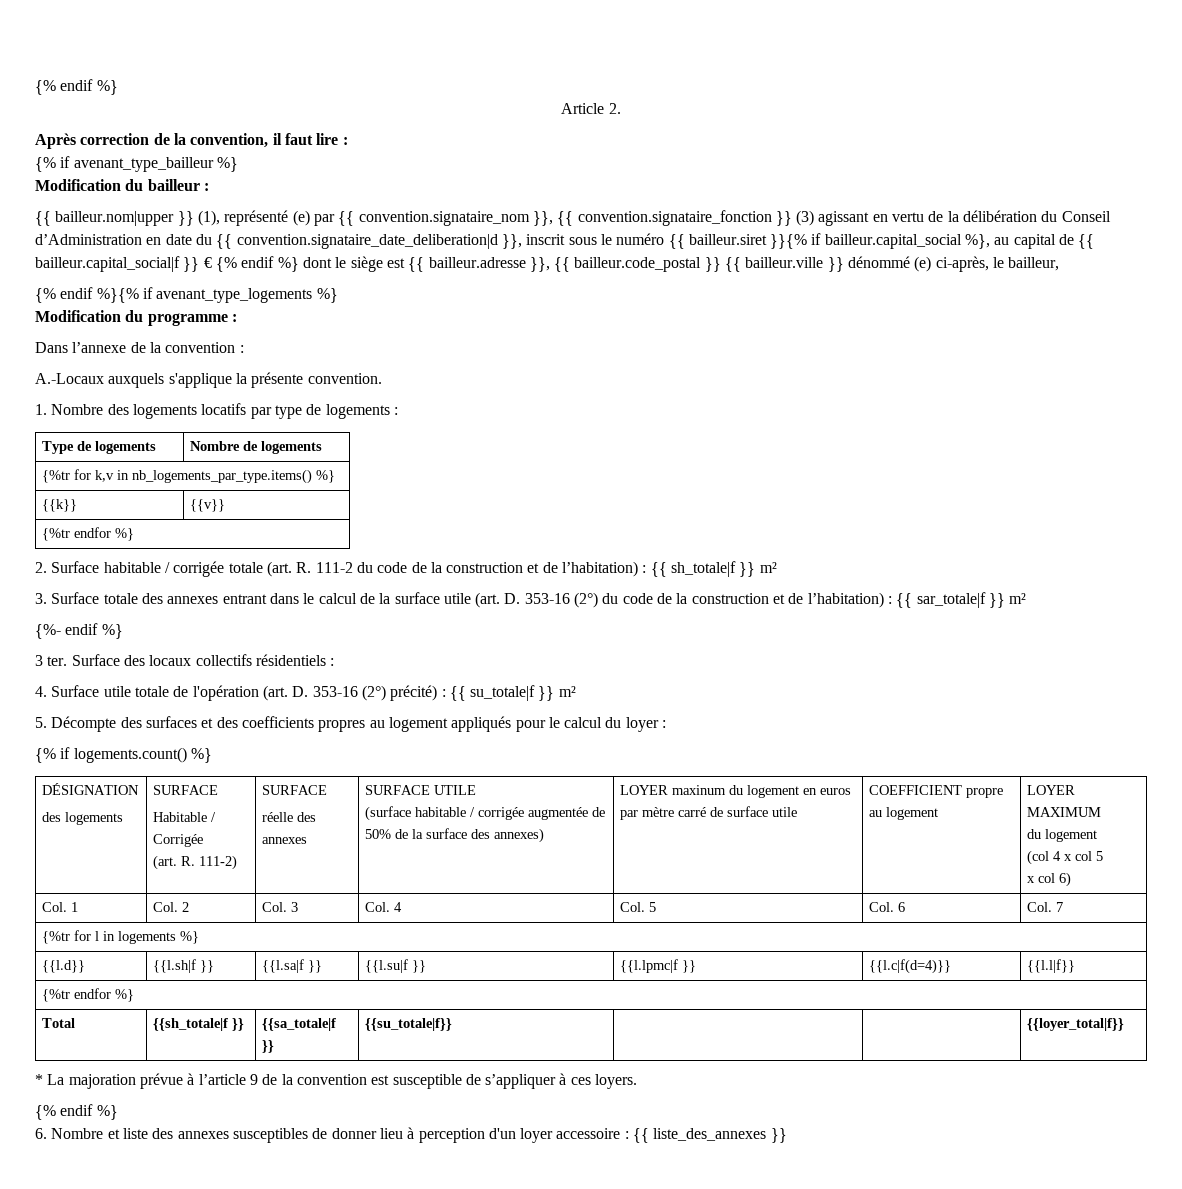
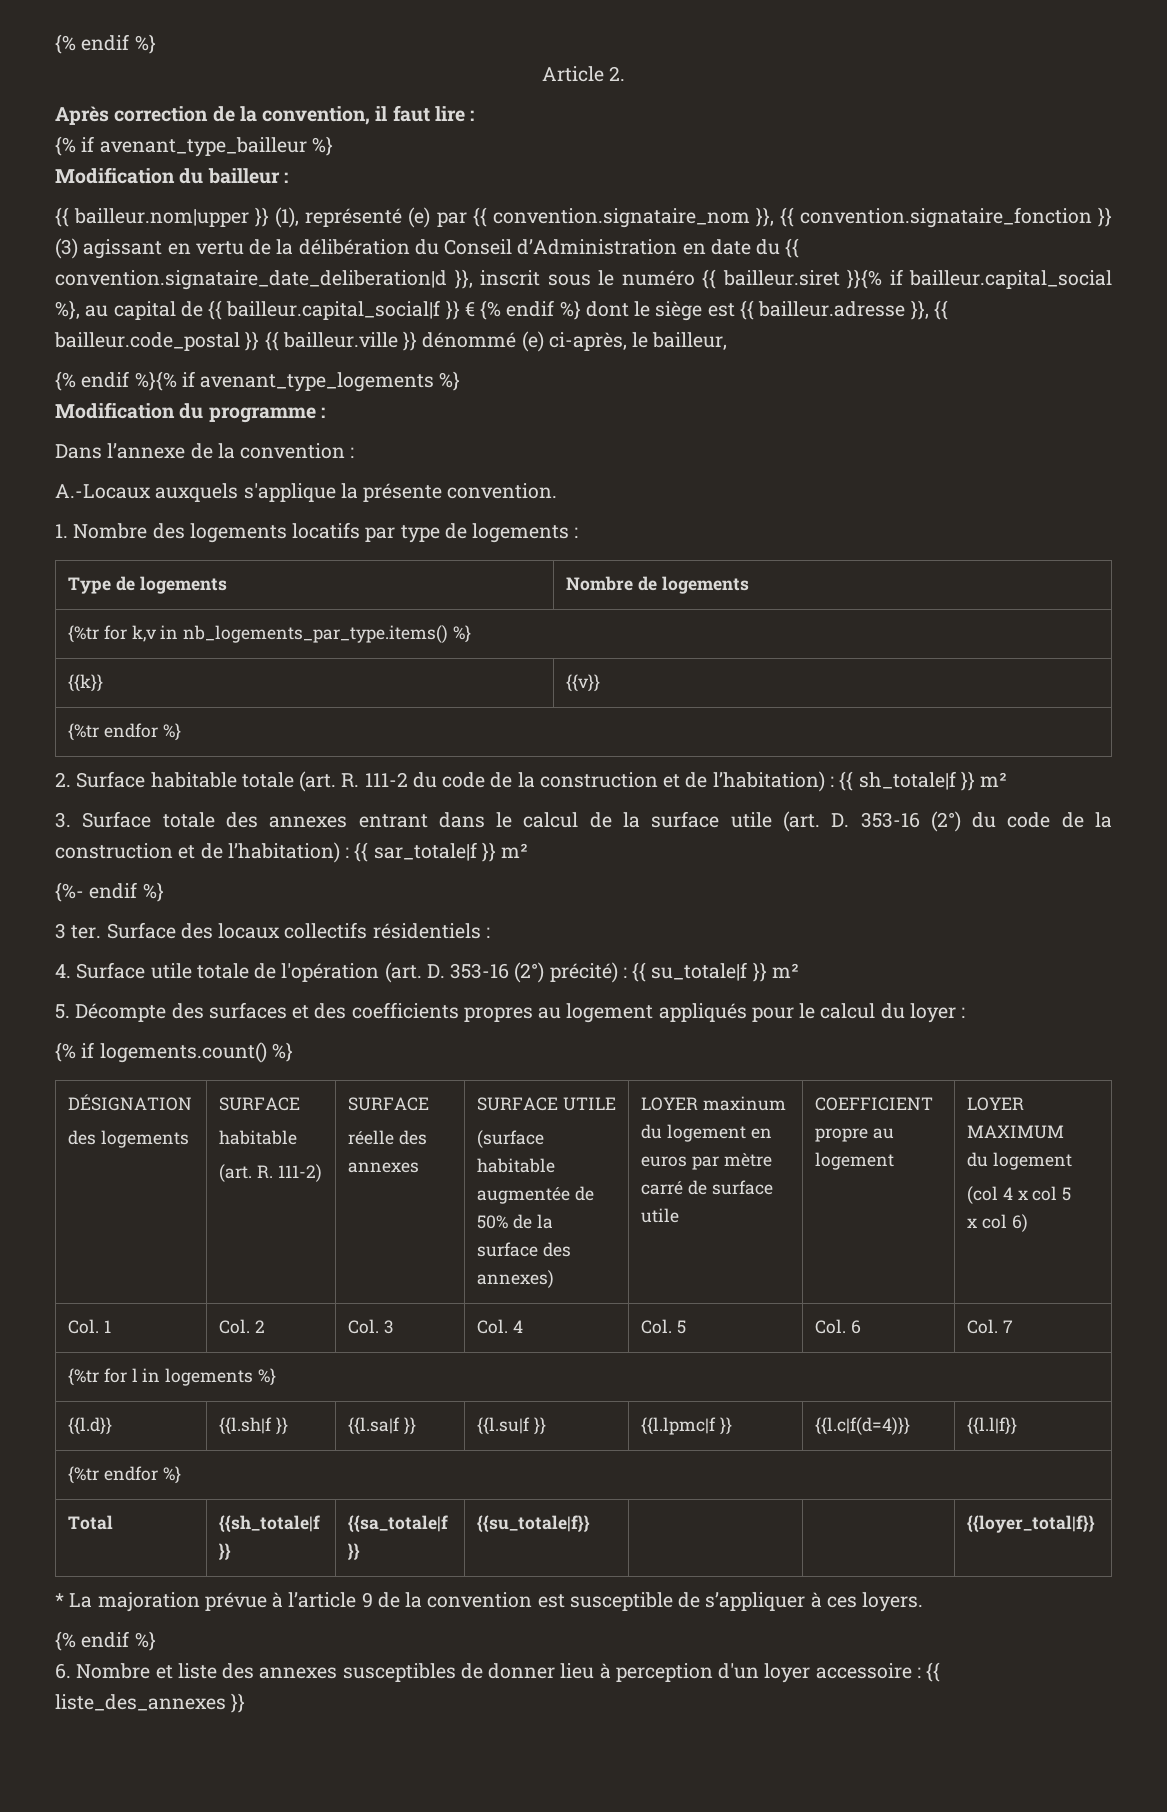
[164,561,225,577] / corrigée -> (237, 780) none
[153,812,217,822] [153,834,204,847] Habitable / Corrigée -> [219,1130,298,1145] habitable
[470,807,525,820] / corrigée -> (556, 1165) none

